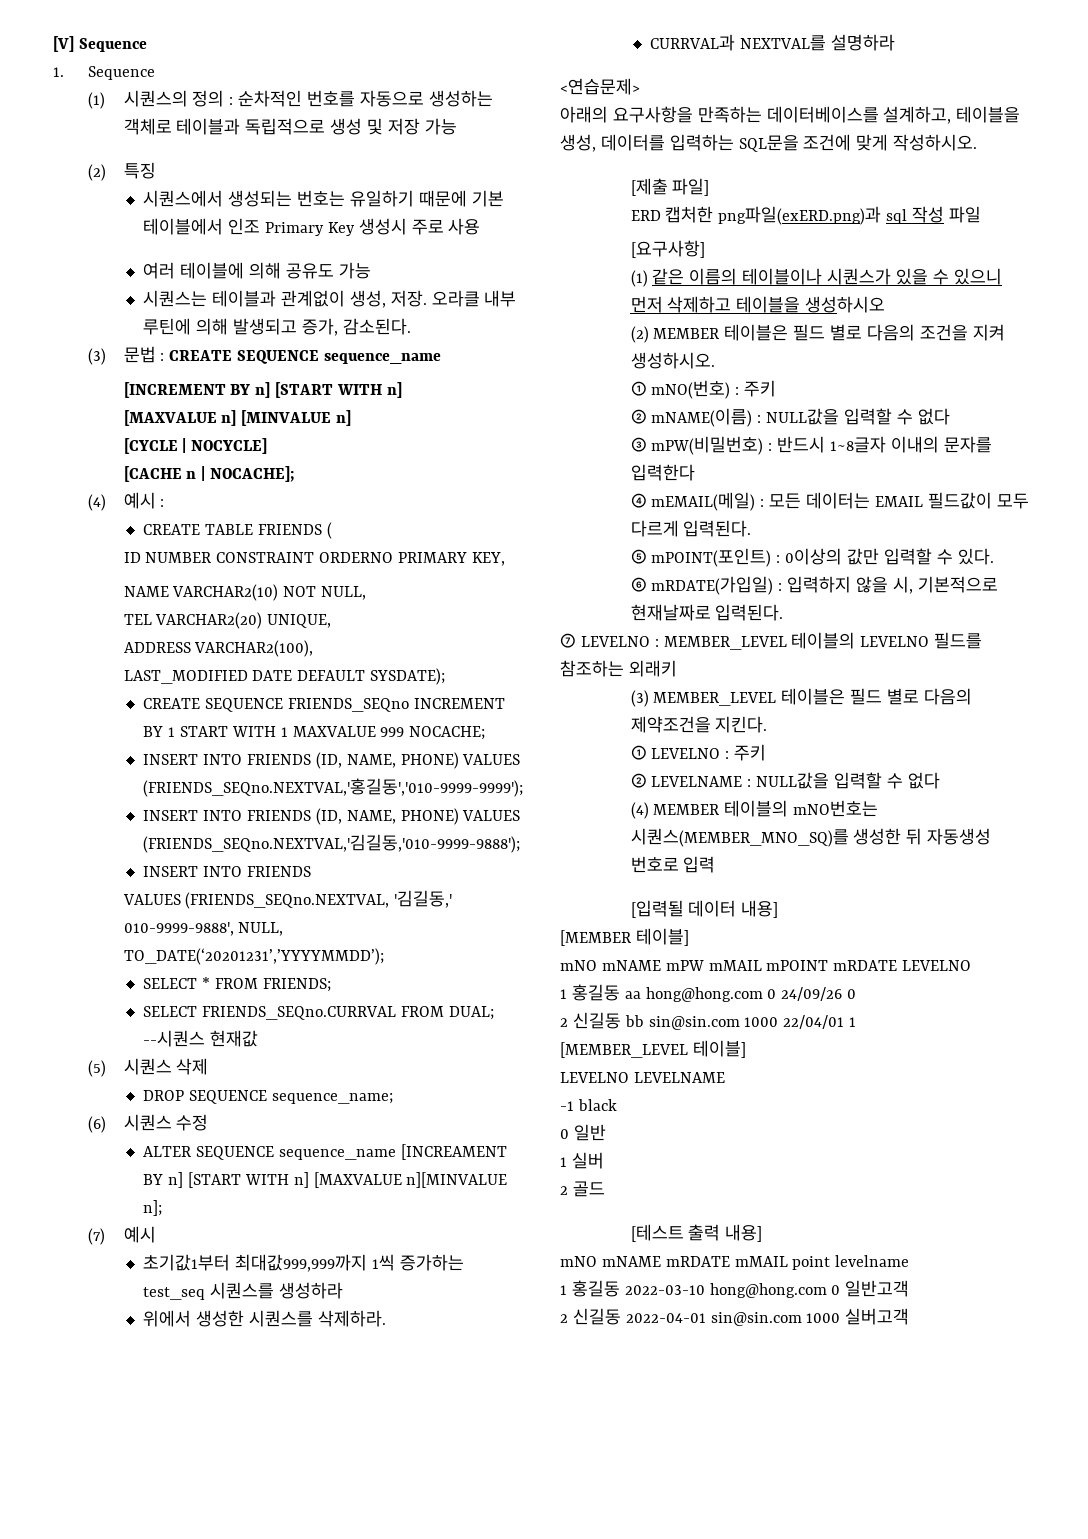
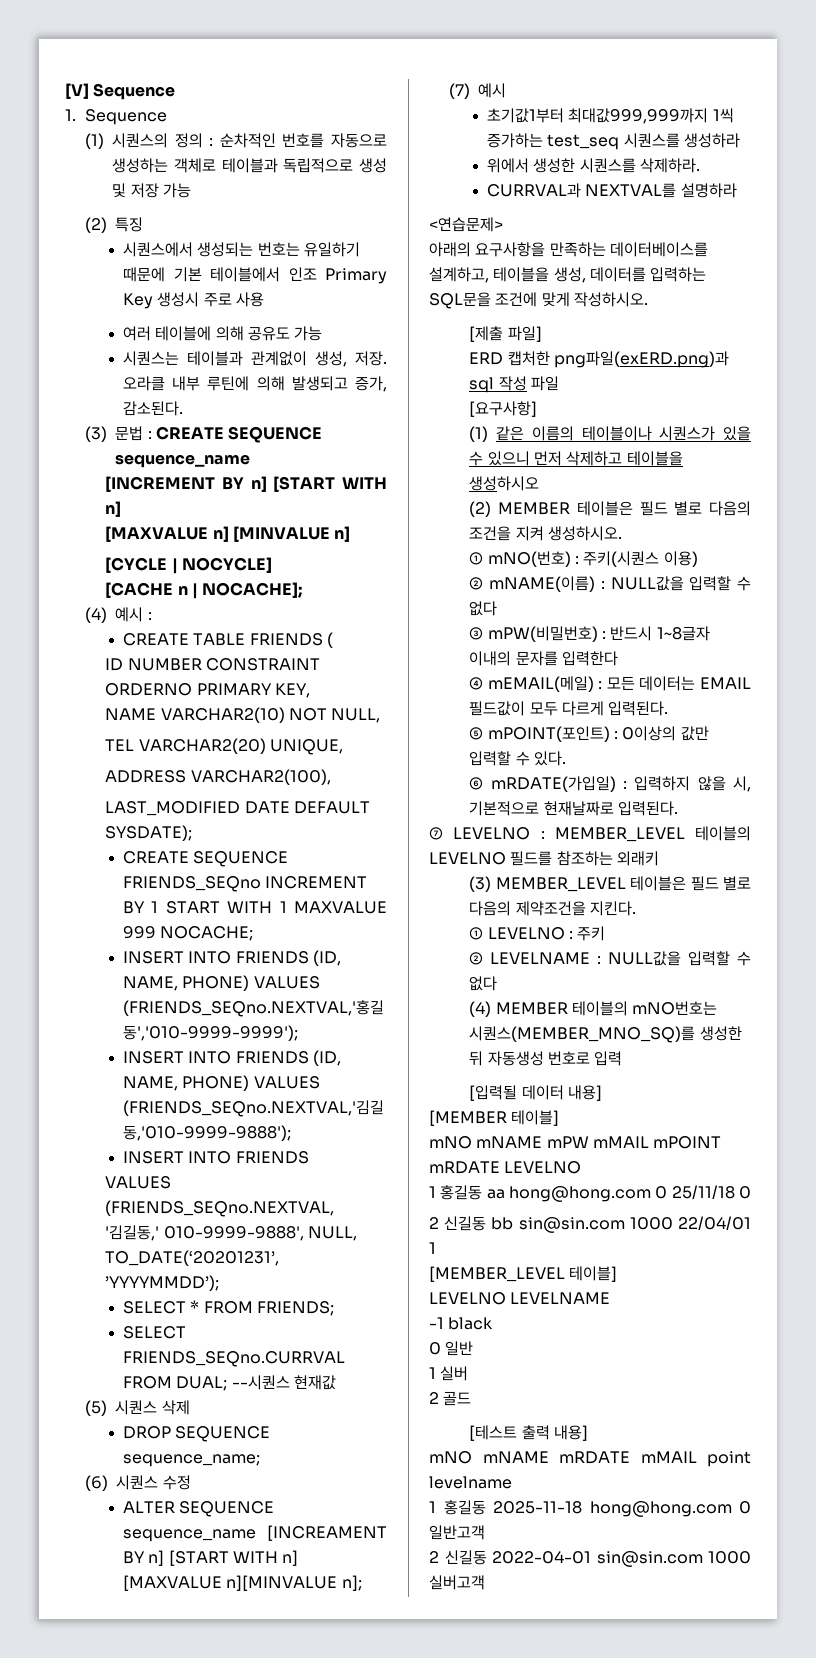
[744,380,777,397] 주키 -> [583,551,698,567] 주키(시퀀스 이용)
[781,987,843,1001] 24/09/26 -> [671,1185,735,1199] 25/11/18
[624,1285,705,1295] 2022-03-10 -> [493,1501,582,1514] 2025-11-18

